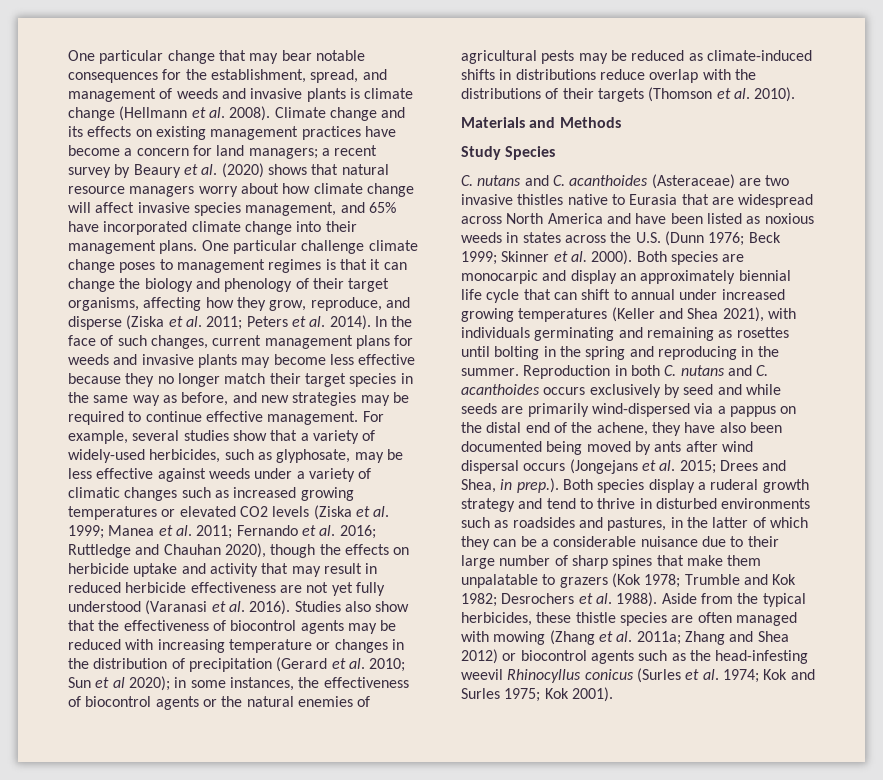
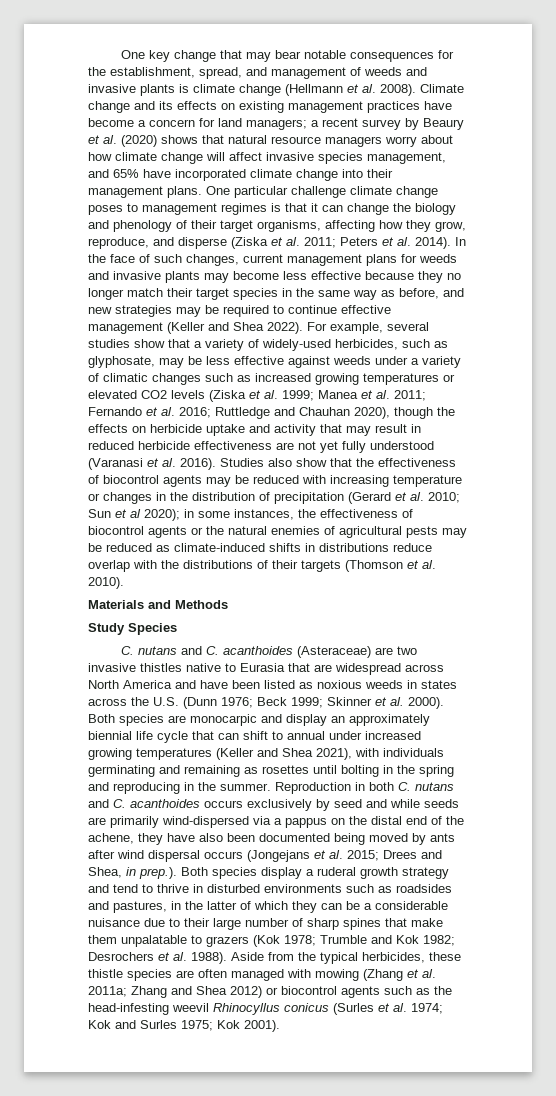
[68,50,164,64] One particular -> [121,50,171,62] One key
[267,411,359,425] management. -> [88,322,303,334] management (Keller and Shea 2022).

